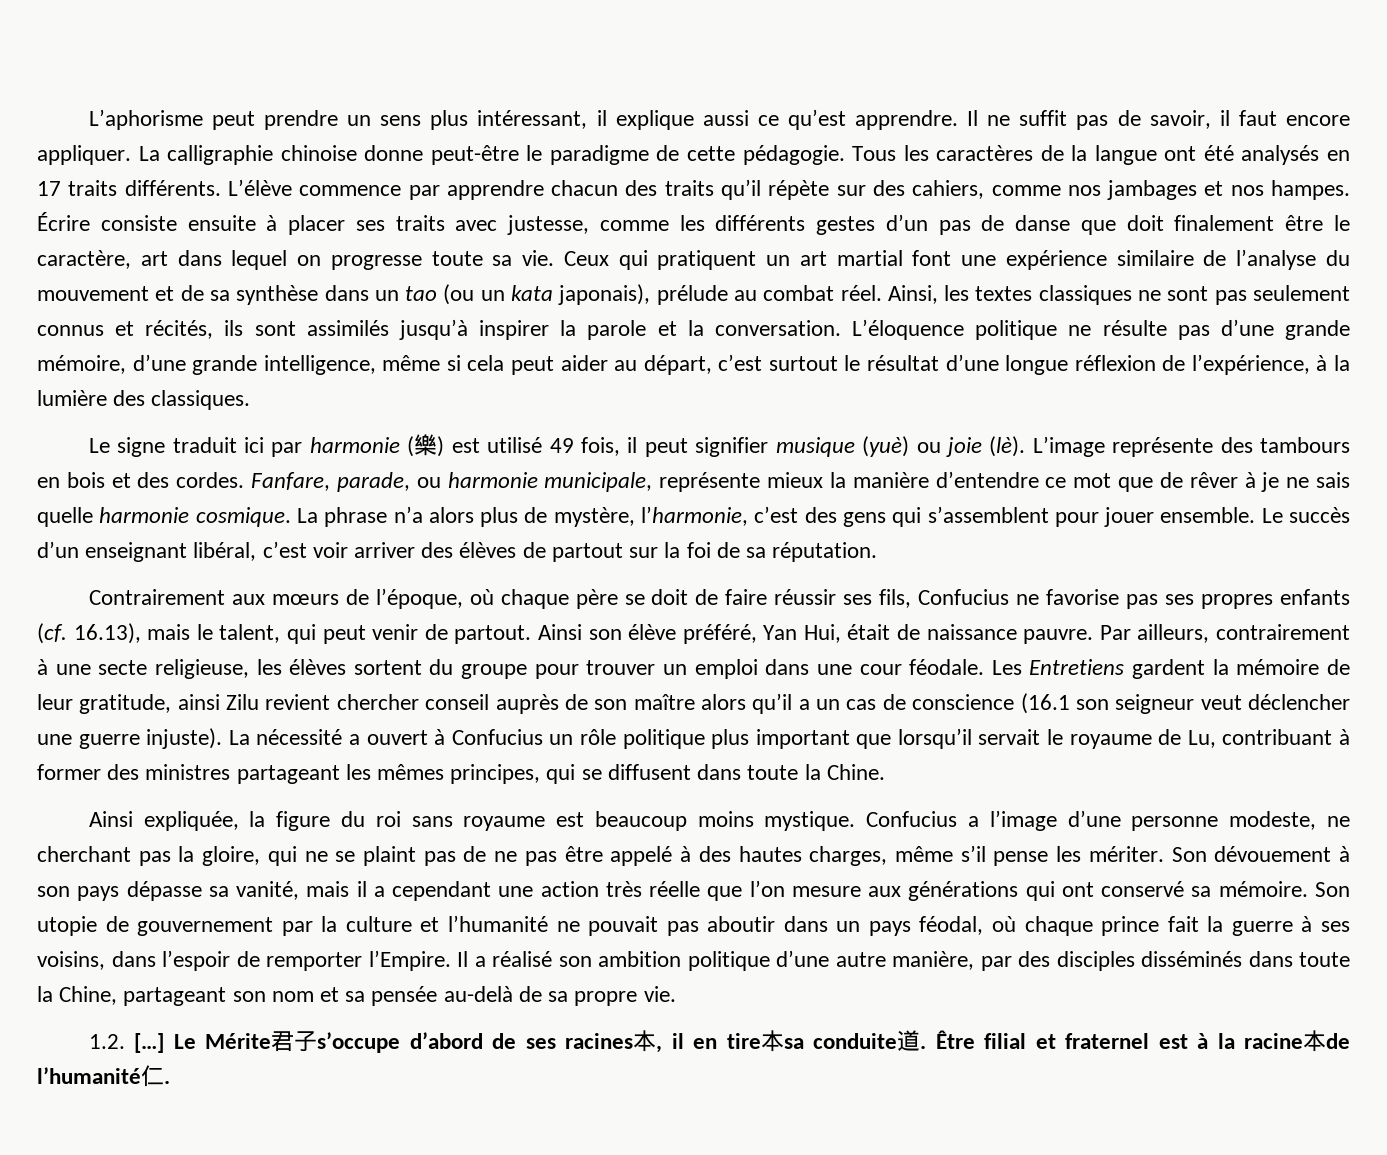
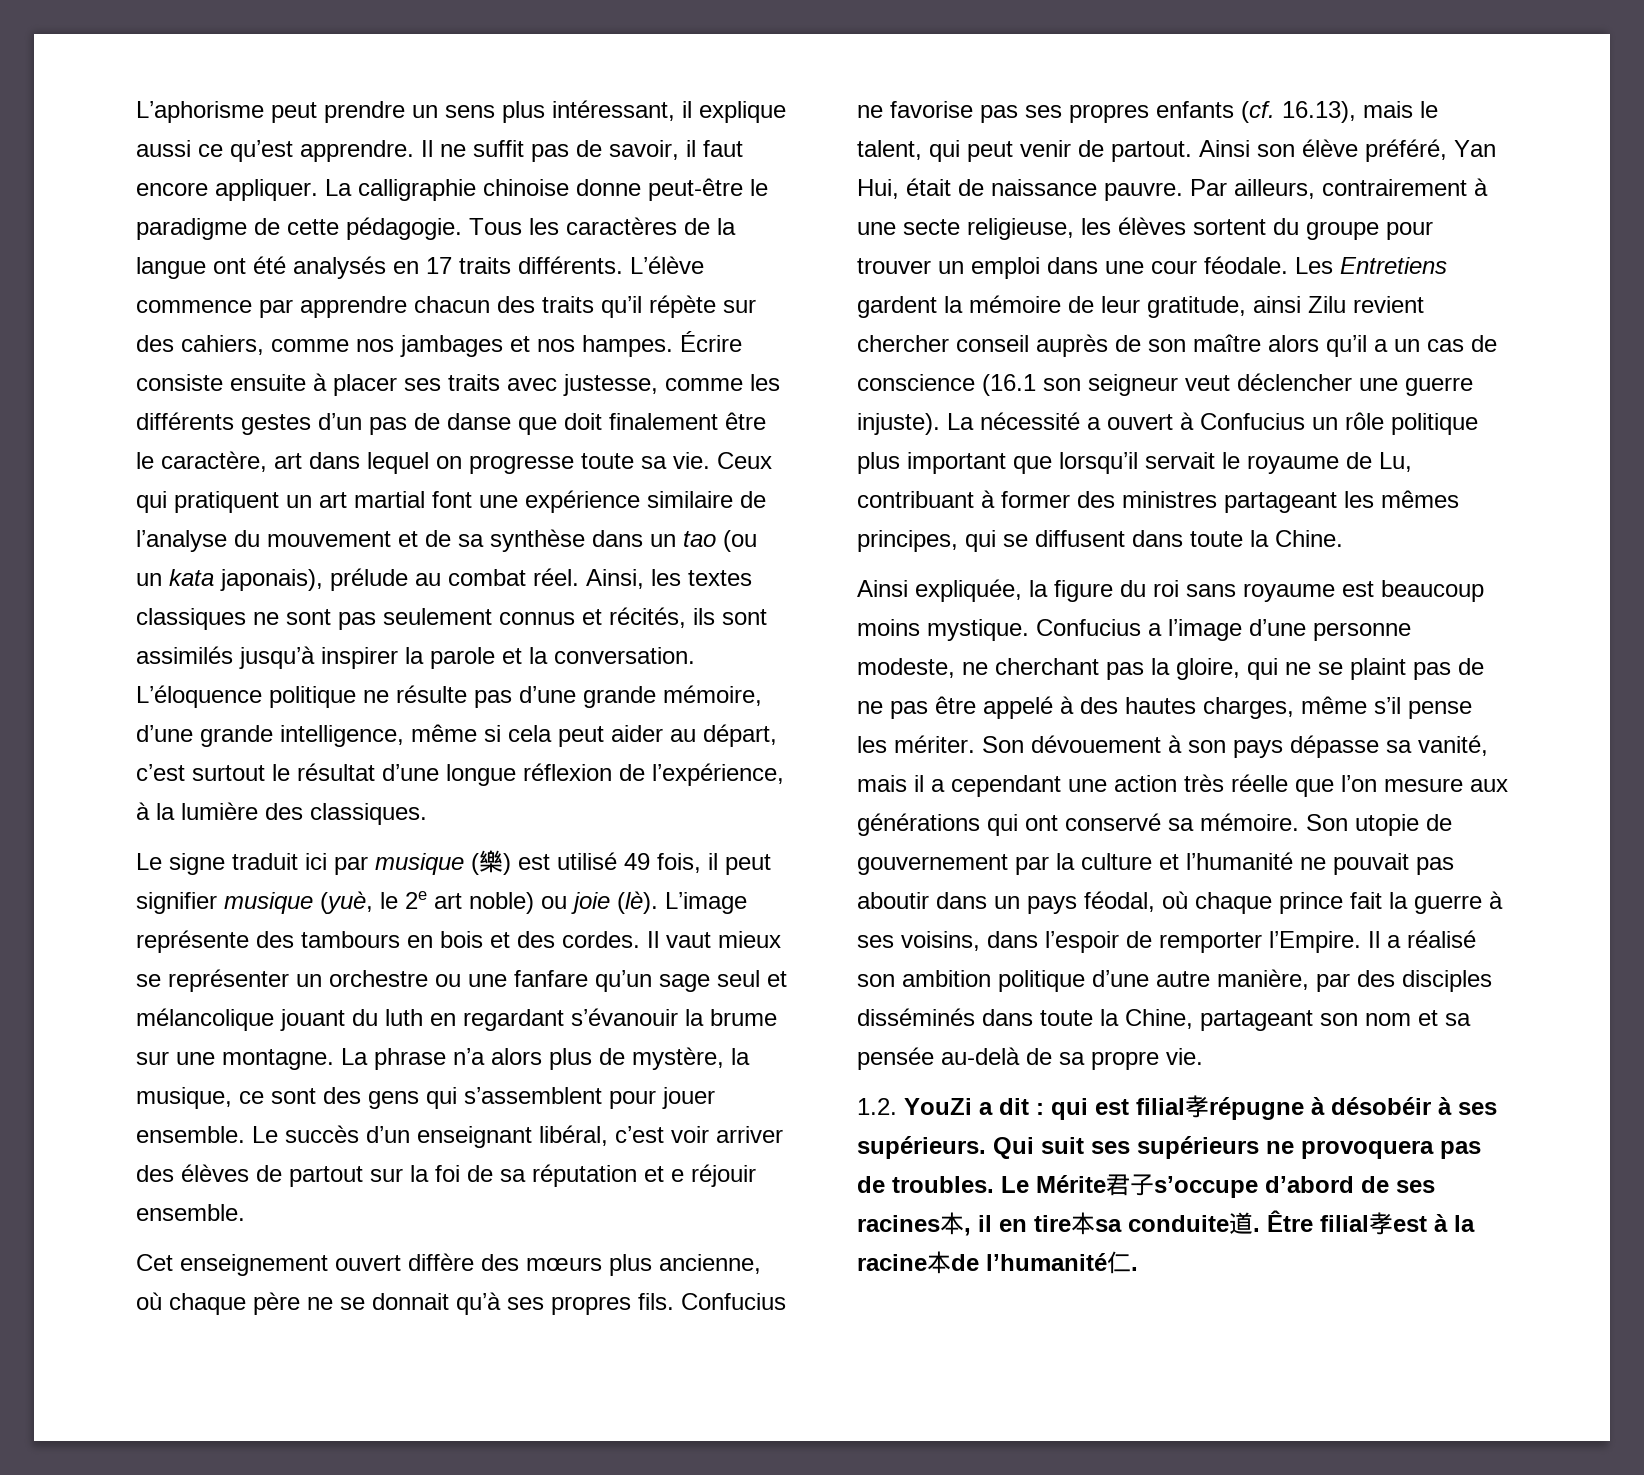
[309,437,400,453] harmonie -> [375,853,464,875] musique
[862,436,910,457] (yuè) -> [320,891,534,914] (yuè, le 2e art noble)
[251,471,1350,492] [37,507,291,527] Fanfare, parade, ou harmonie municipale, représente mieux la manière d’entendre ce mot que de rêver à je ne sais quelle harmonie cosmique. -> [647,931,781,948] [136,969,787,992] [136,1008,777,1031] [136,1049,334,1070] Il vaut mieux se représenter un orchestre ou une fanfare qu’un sage seul et mélancolique jouant du luth en regardant s’évanouir la brume sur une montagne.
[641,506,799,526] l’harmonie, c’est -> [731,1048,750,1065] [136,1087,316,1109] la musique, ce sont
[772,542,878,562] [88,588,912,609] réputation. // Contrairement aux mœurs de l’époque, où chaque père se doit de faire réussir ses fils, -> [532,1164,756,1187] [136,1204,245,1221] [136,1253,761,1276] [136,1292,674,1315] réputation et e réjouir ensemble. // Cet enseignement ouvert diffère des mœurs plus ancienne, où chaque père ne se donnait qu’à ses propres fils.
[134,1033,165,1053] […] -> [904,1095,1497,1120] [857,1136,1481,1159] [857,1176,994,1193] YouZi a dit : qui est filial孝répugne à désobéir à ses supérieurs. Qui suit ses supérieurs ne provoquera pas de troubles.
[1035,1033,1150,1049] et fraternel -> [1369,1212,1393,1235] 孝

